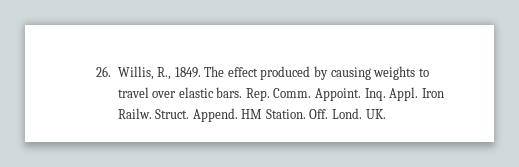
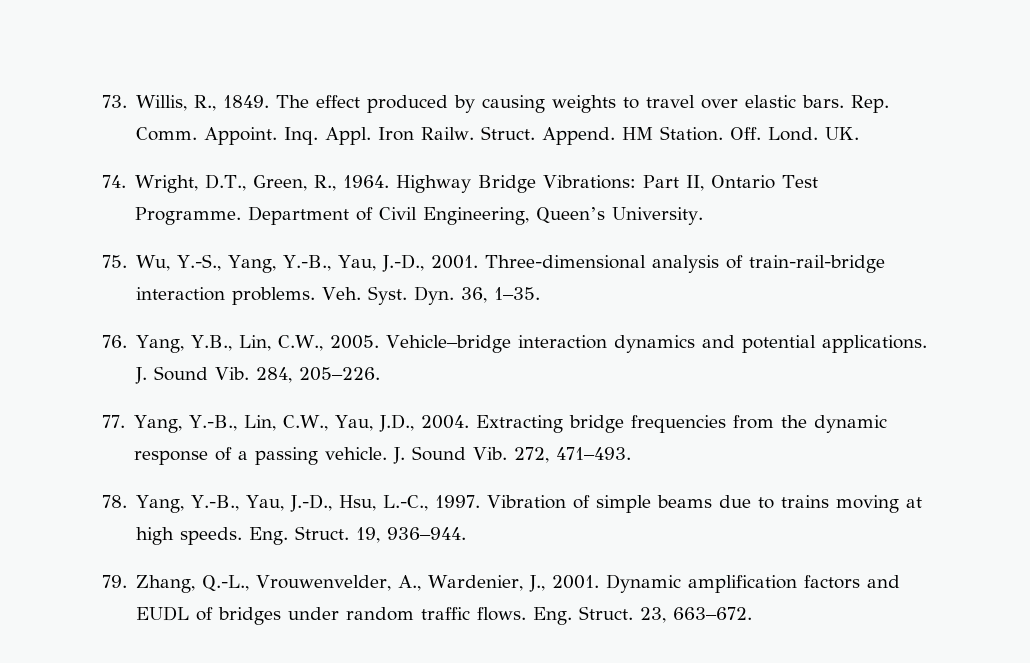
[95,66,111,77] 26. -> [101,95,127,108] 73.
(386, 114) none -> [101,174,819,193] [135,206,704,225] [101,254,885,273] [136,286,541,305] [101,335,927,353] [135,366,381,384] [101,414,887,433] [134,446,632,465] [101,494,922,513] [136,526,467,545] [101,574,900,593] [136,606,753,625] // 74. Wright, D.T., Green, R., 1964. Highway Bridge Vibrations: Part II, Ontario Test Programme. Department of Civil Engineering, Queen’s University. // 75. Wu, Y.-S., Yang, Y.-B., Yau, J.-D., 2001. Three-dimensional analysis of train-rail-bridge interaction problems. Veh. Syst. Dyn. 36, 1–35. // 76. Yang, Y.B., Lin, C.W., 2005. Vehicle–bridge interaction dynamics and potential applications. J. Sound Vib. 284, 205–226. // 77. Yang, Y.-B., Lin, C.W., Yau, J.D., 2004. Extracting bridge frequencies from the dynamic response of a passing vehicle. J. Sound Vib. 272, 471–493. // 78. Yang, Y.-B., Yau, J.-D., Hsu, L.-C., 1997. Vibration of simple beams due to trains moving at high speeds. Eng. Struct. 19, 936–944. // 79. Zhang, Q.-L., Vrouwenvelder, A., Wardenier, J., 2001. Dynamic amplification factors and EUDL of bridges under random traffic flows. Eng. Struct. 23, 663–672.

